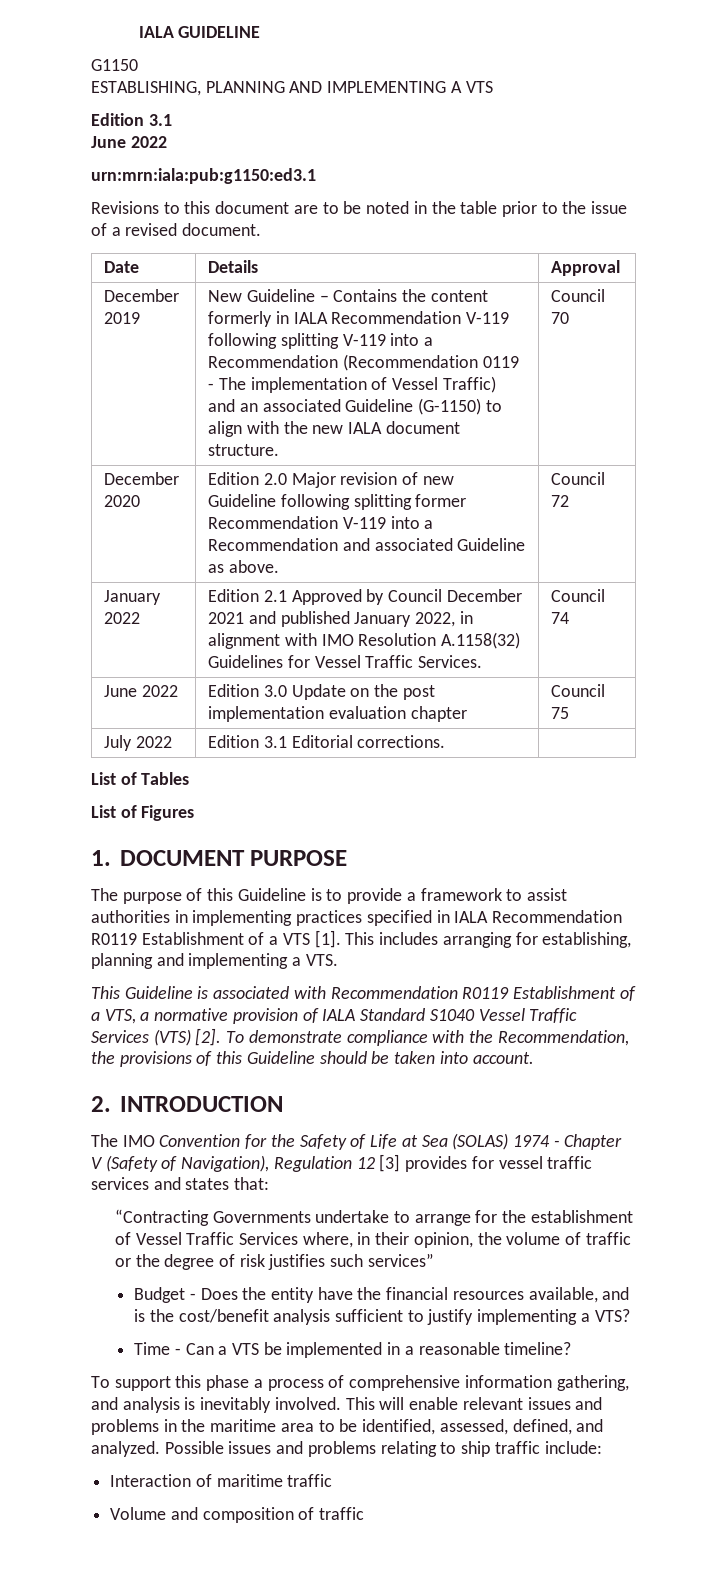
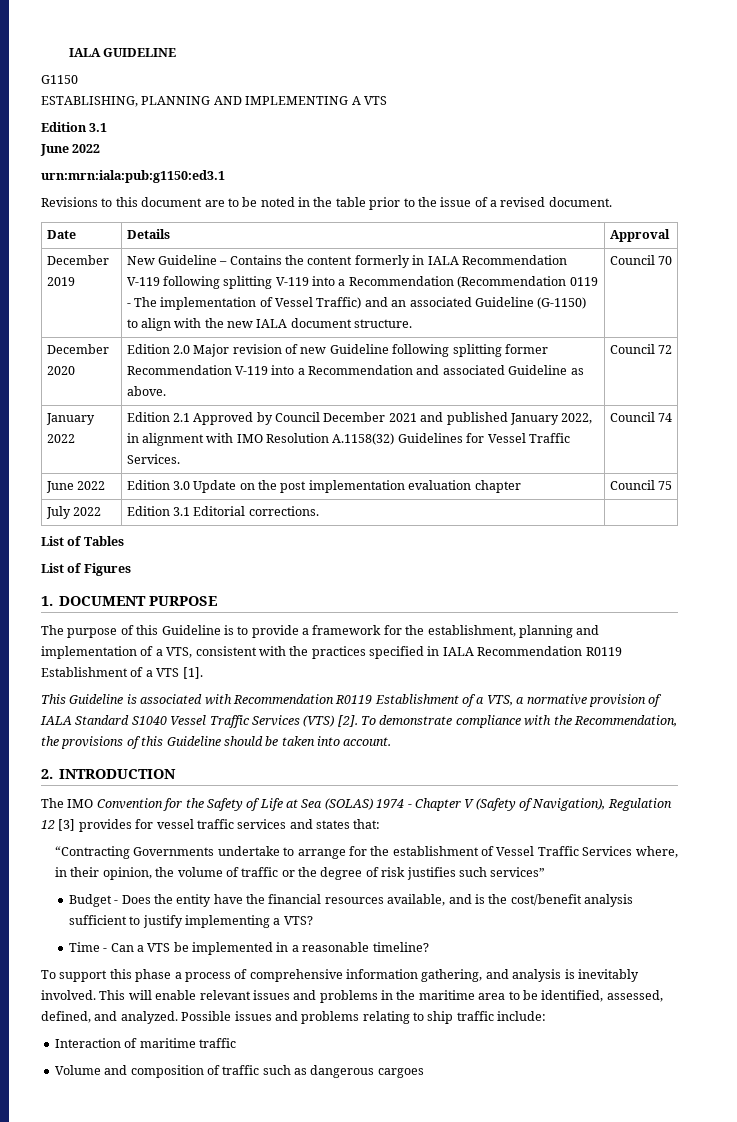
[506,888,567,901] [91,910,293,926] to assist authorities in implementing -> [383,625,600,638] [41,646,309,659] for the establishment, planning and implementation of a VTS, consistent with the
[345,932,632,948] [91,953,338,969] This includes arranging for establishing, planning and implementing a VTS. -> (203, 673) none
(365, 1513) none -> [262,1065,424,1078] such as dangerous cargoes

